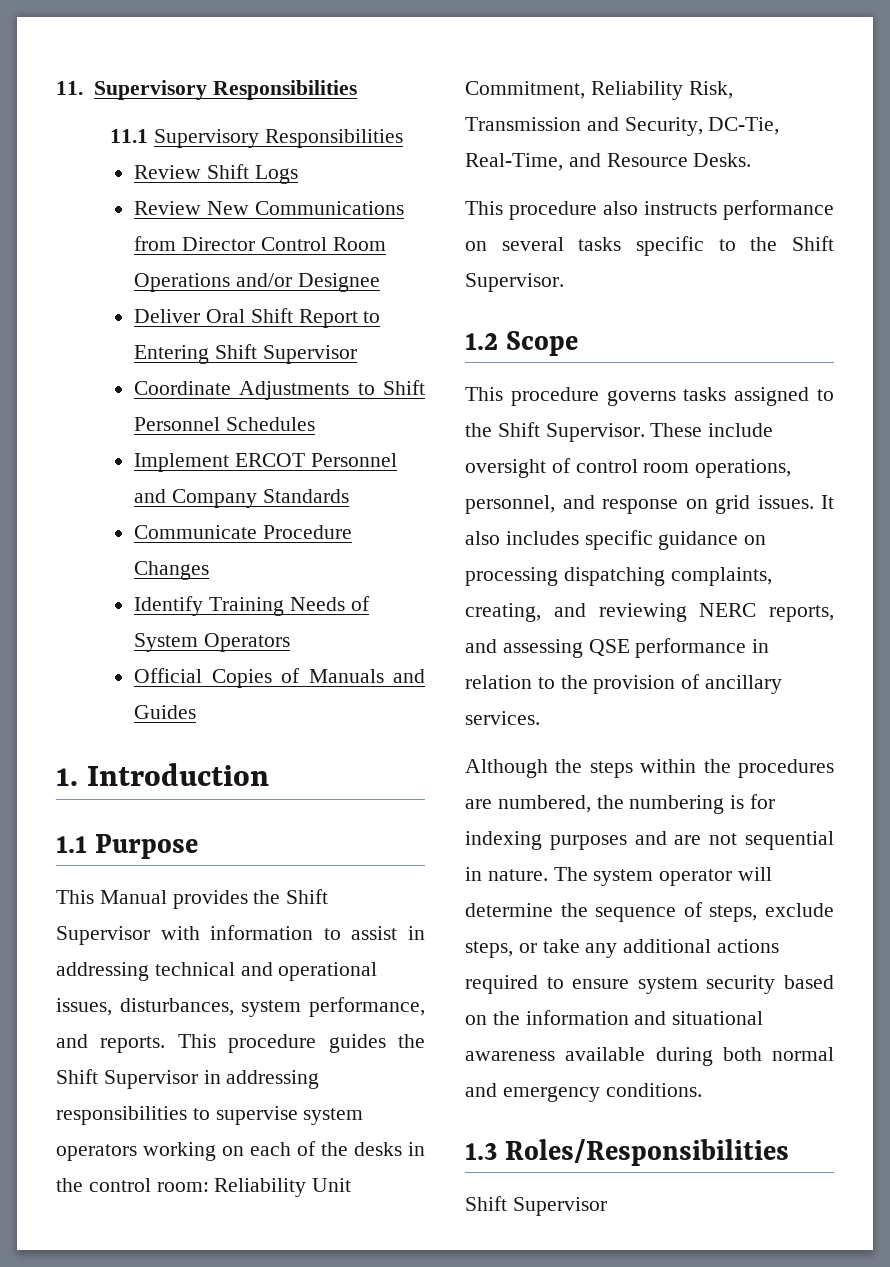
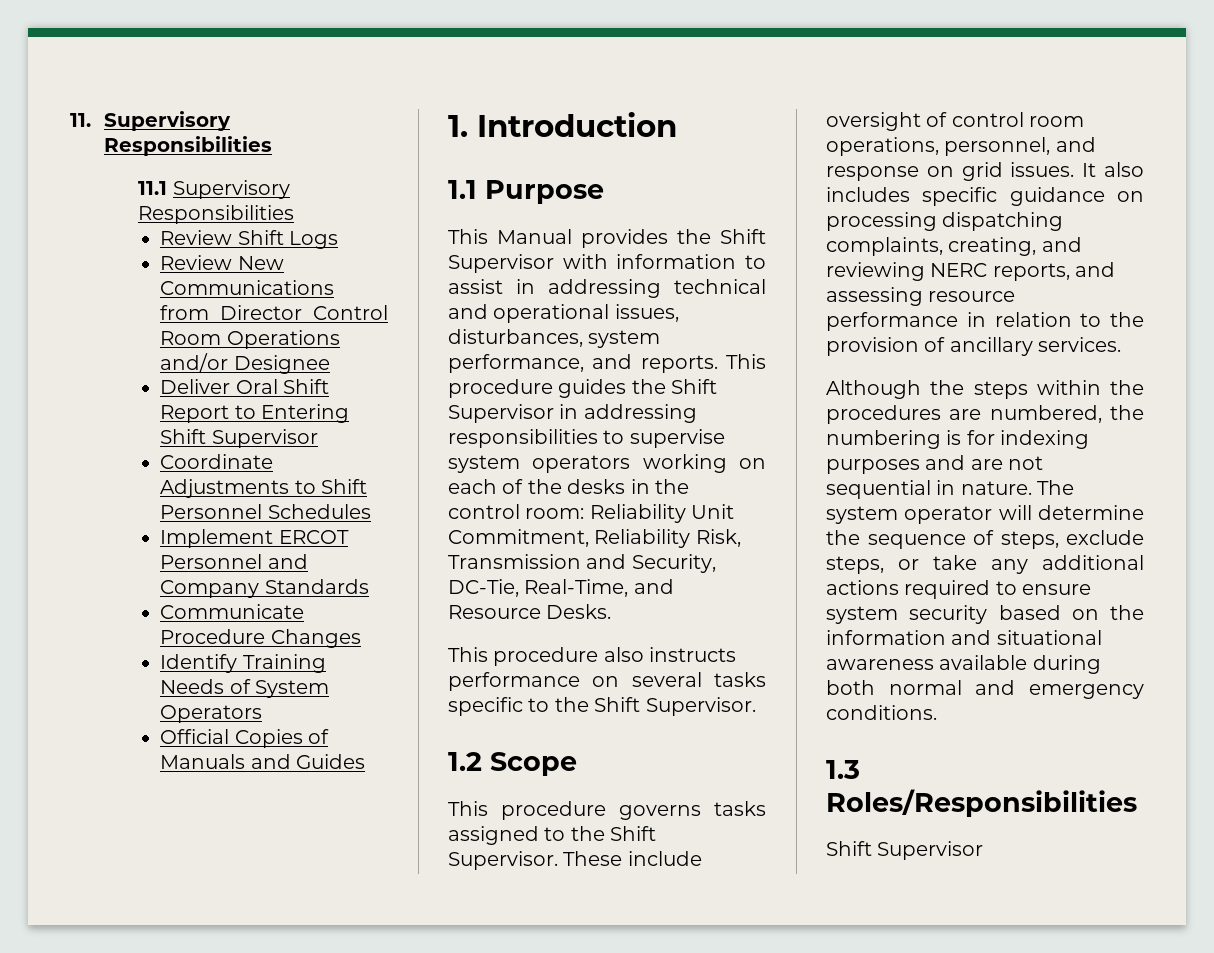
[588,639,630,656] QSE -> [928,291,1016,302] resource

